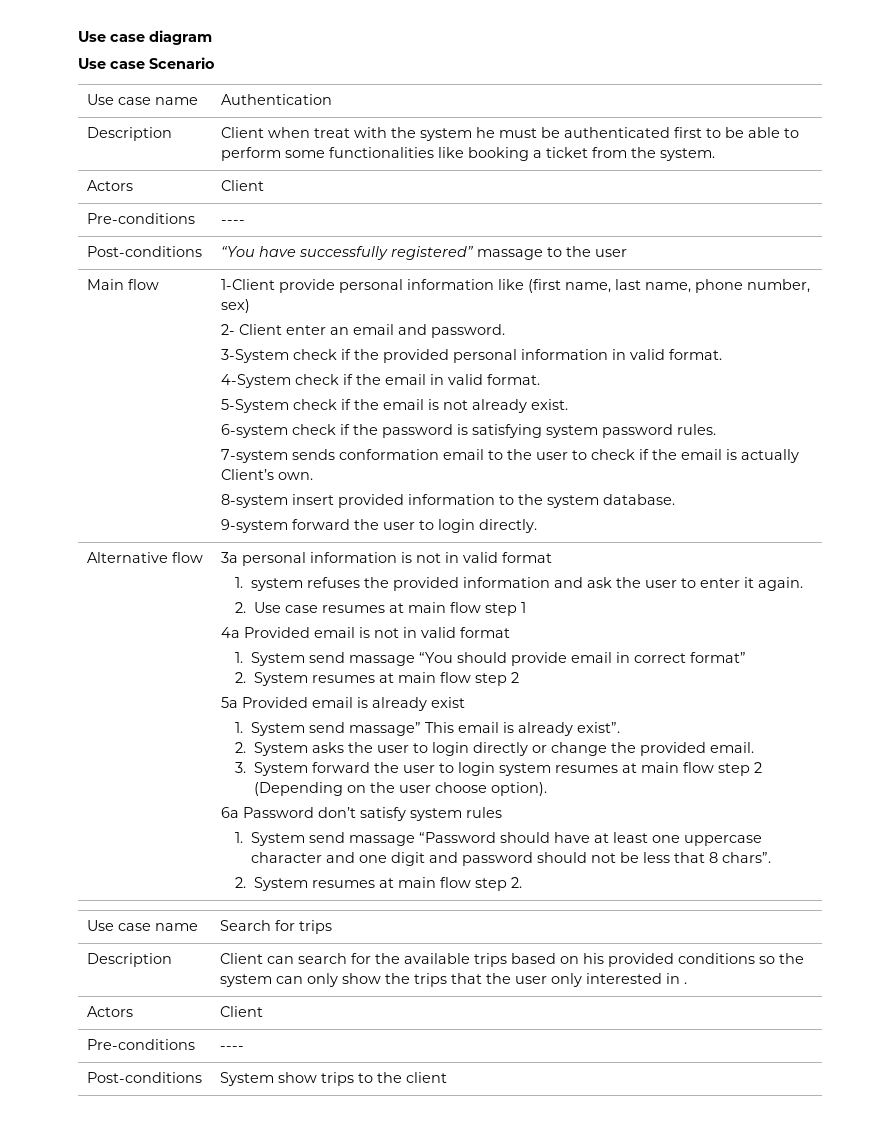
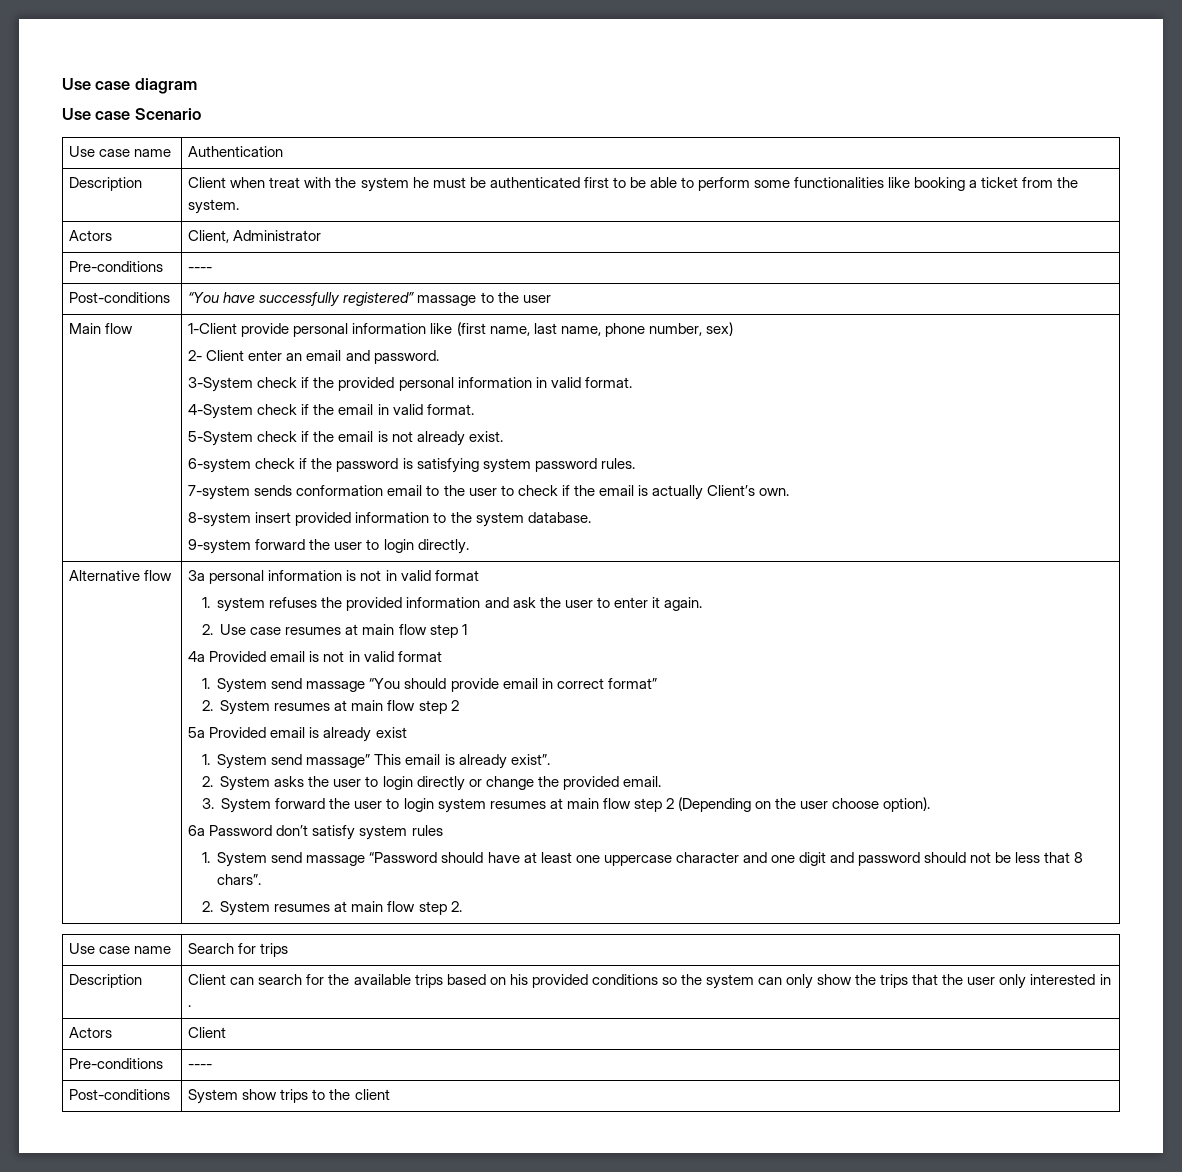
[220,180,264,191] Client -> [188,230,322,243] Client, Administrator

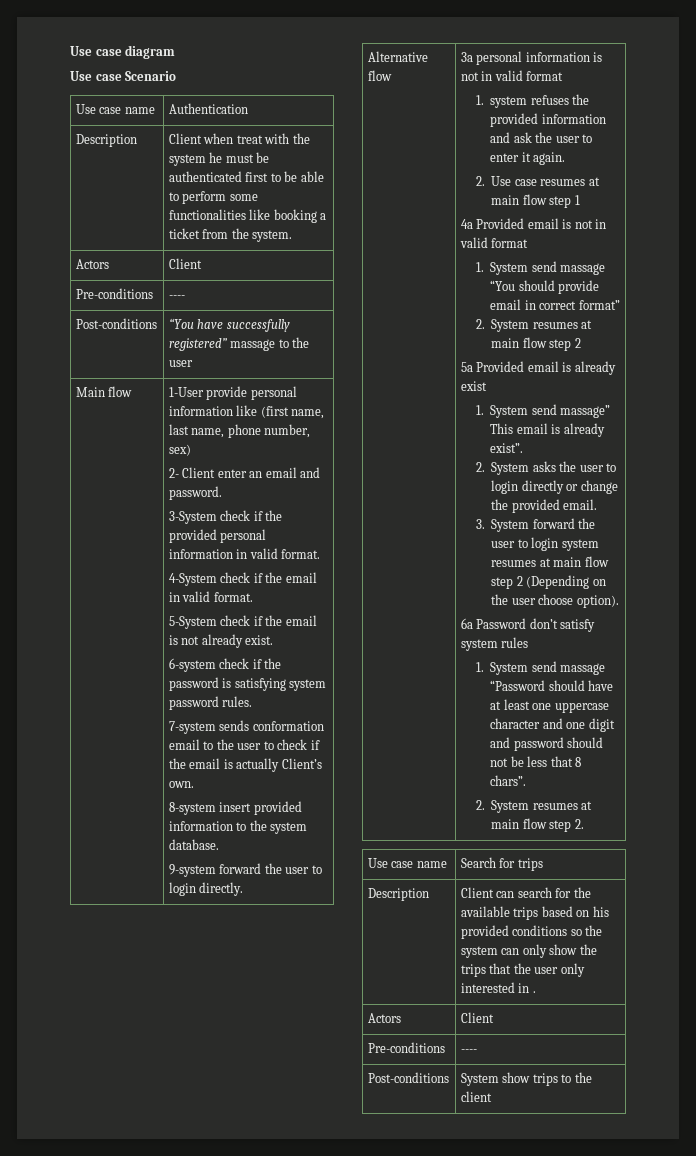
[188,230,322,243] Client, Administrator -> [168,258,202,269] Client
[188,323,238,334] 1-Client -> [168,387,204,397] 1-User

